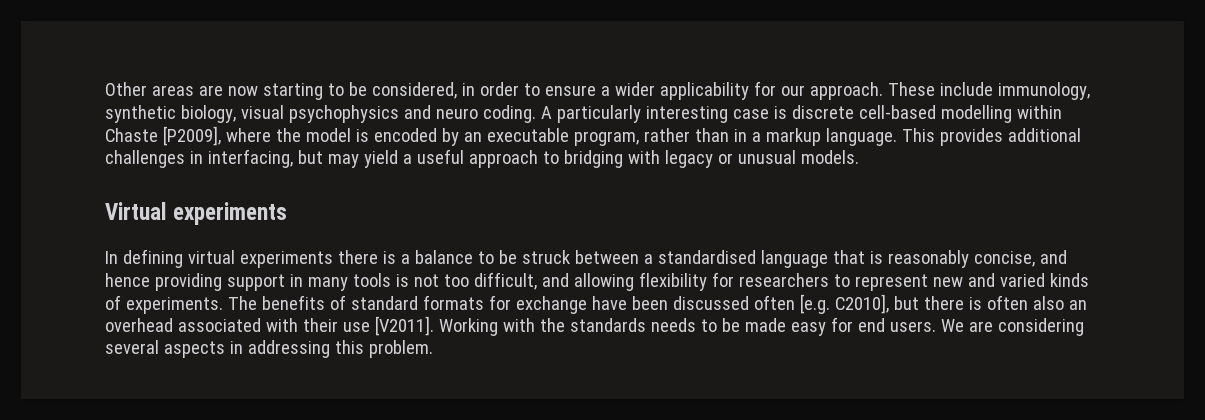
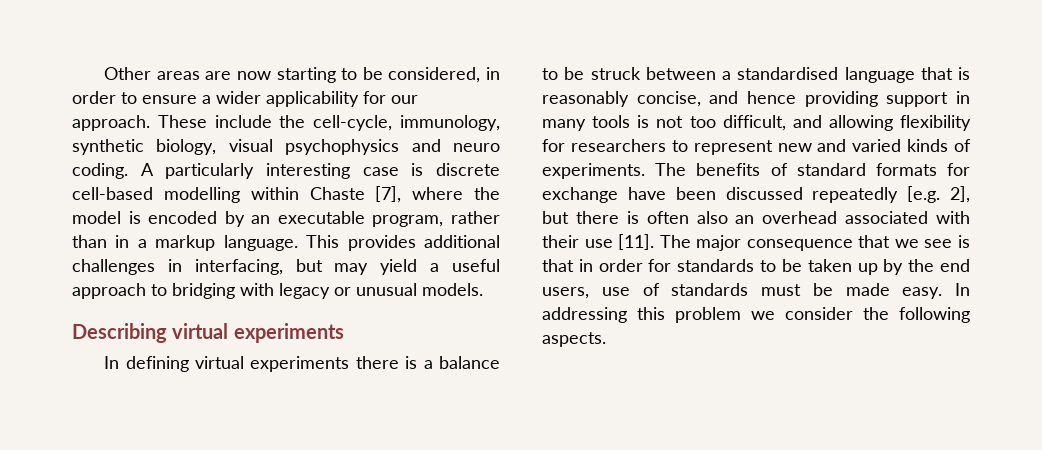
(993, 89) none -> [279,115,393,131] the cell-cycle,
[162,126,221,146] [P2009], -> [375,186,402,203] [7],
[105,202,167,220] Virtual -> [72,323,229,343] Describing virtual
[753,294,889,314] often [e.g. C2010], -> [812,186,970,203] repeatedly [e.g. 2],
[374,316,1084,336] [105,340,433,358] [V2011]. Working with the standards needs to be made easy for end users. We are considering several aspects in addressing this problem. -> [618,234,970,251] [542,259,970,275] [542,283,970,299] [542,307,970,323] [542,332,606,347] [11]. The major consequence that we see is that in order for standards to be taken up by the end users, use of standards must be made easy. In addressing this problem we consider the following aspects.

